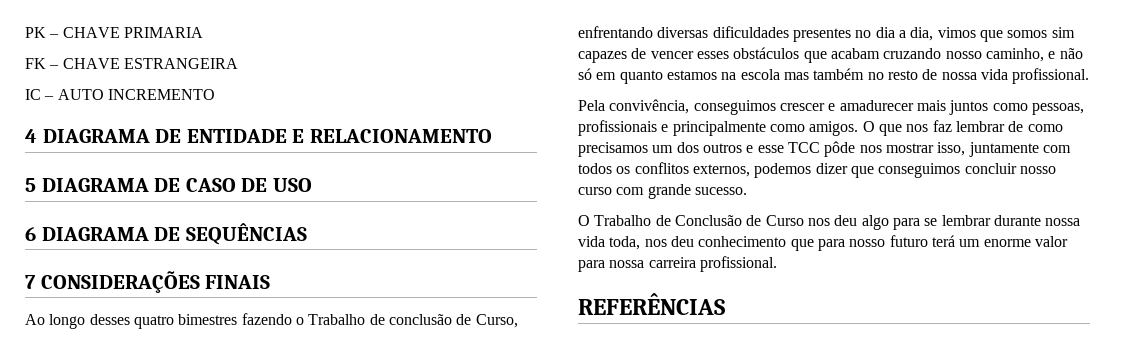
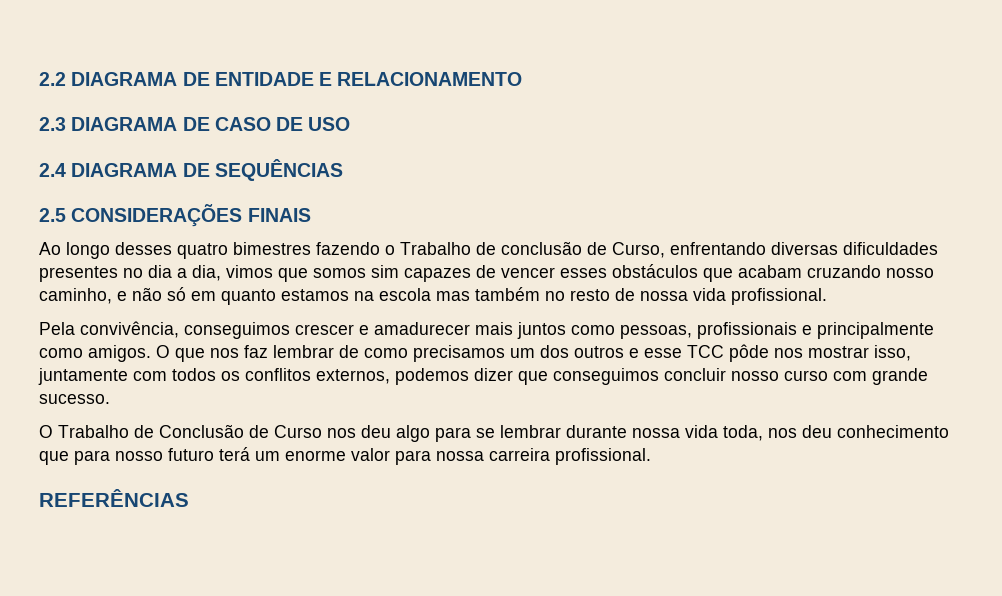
[25,27,203,38] [25,58,238,69] [25,89,215,100] [25,129,37,143] PK – CHAVE PRIMARIA // FK – CHAVE ESTRANGEIRA // IC – AUTO INCREMENTO // 4 -> [39,72,66,86] 2.2
[25,178,36,192] 5 -> [39,117,66,131] 2.3
[25,227,36,241] 6 -> [39,163,66,177] 2.4
[25,275,36,289] 7 -> [39,208,66,222] 2.5

